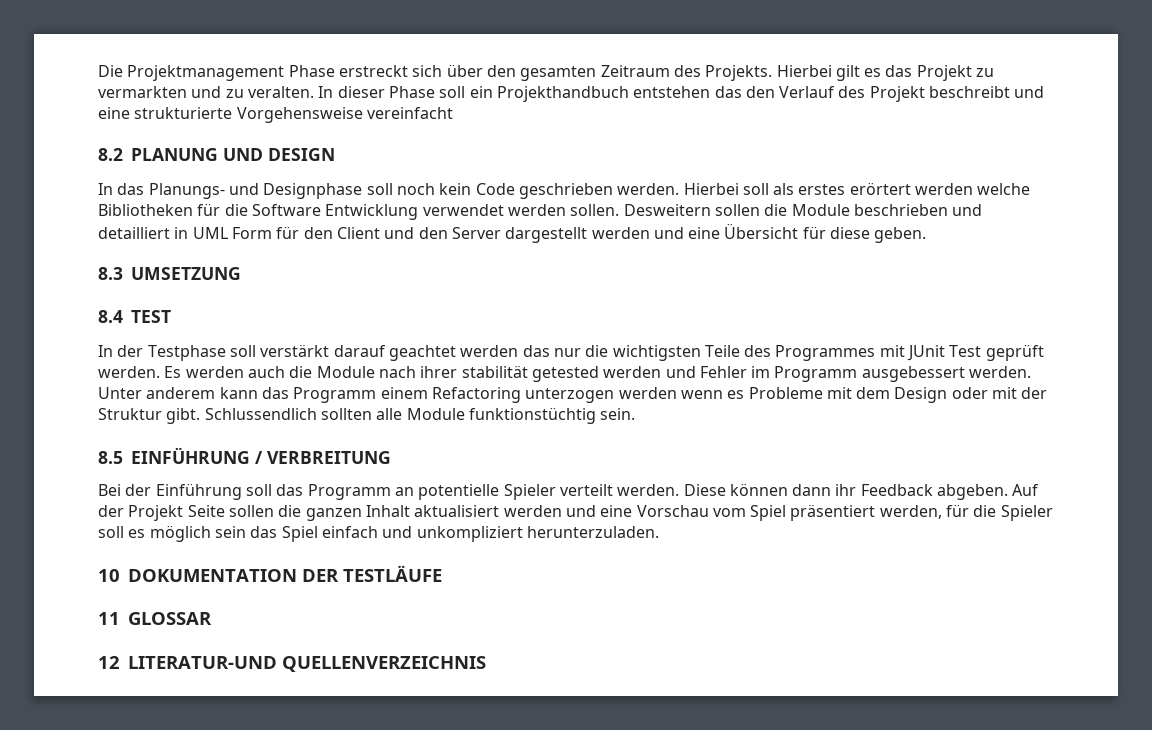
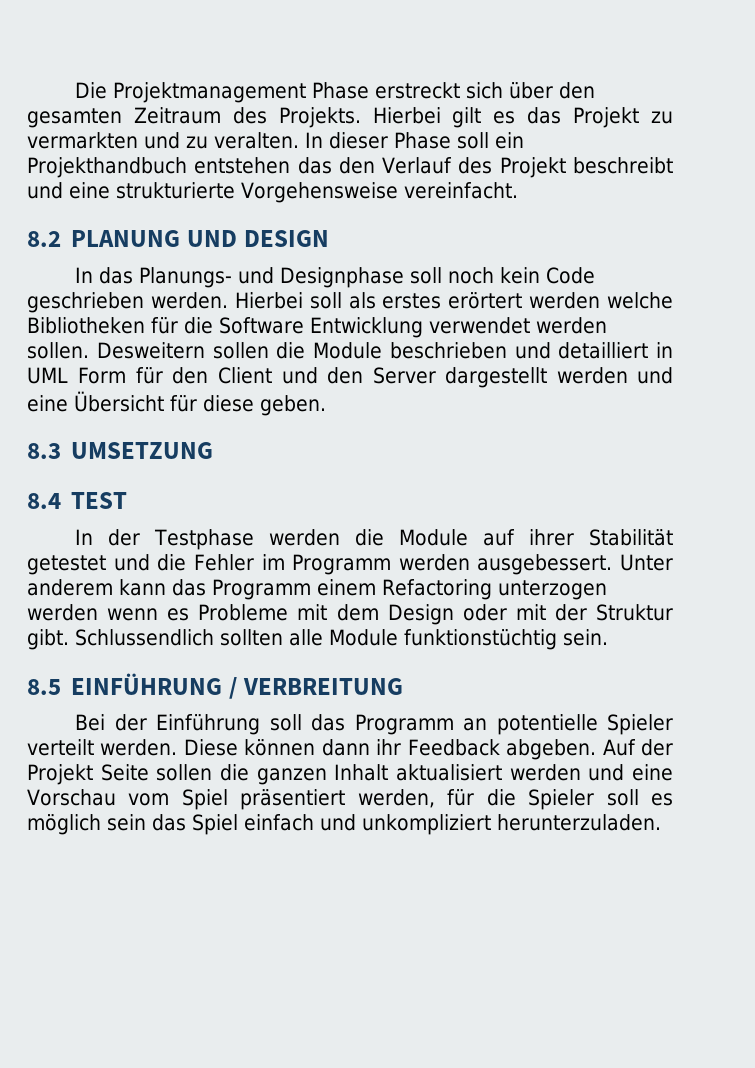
[366,107,453,119] vereinfacht -> [403,182,518,199] vereinfacht.
[229,344,1044,361] [98,365,696,382] soll verstärkt darauf geachtet werden das nur die wichtigsten Teile des Programmes mit JUnit Test geprüft werden. Es werden auch die Module nach ihrer stabilität getested werden und -> [269,529,673,546] [27,554,187,575] werden die Module auf ihrer Stabilität getestet und die
[861,366,1032,382] ausgebessert werden. -> [398,554,613,575] werden ausgebessert.
[98,565,442,582] [98,612,212,625] [98,656,486,672] // 10 DOKUMENTATION DER TESTLÄUFE // 11 GLOSSAR // 12 LITERATUR-UND QUELLENVERZEICHNIS -> (661, 822) none

